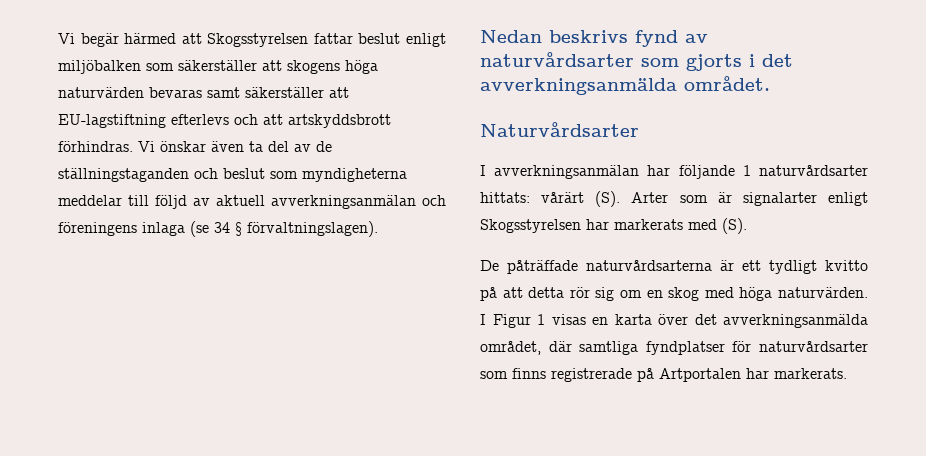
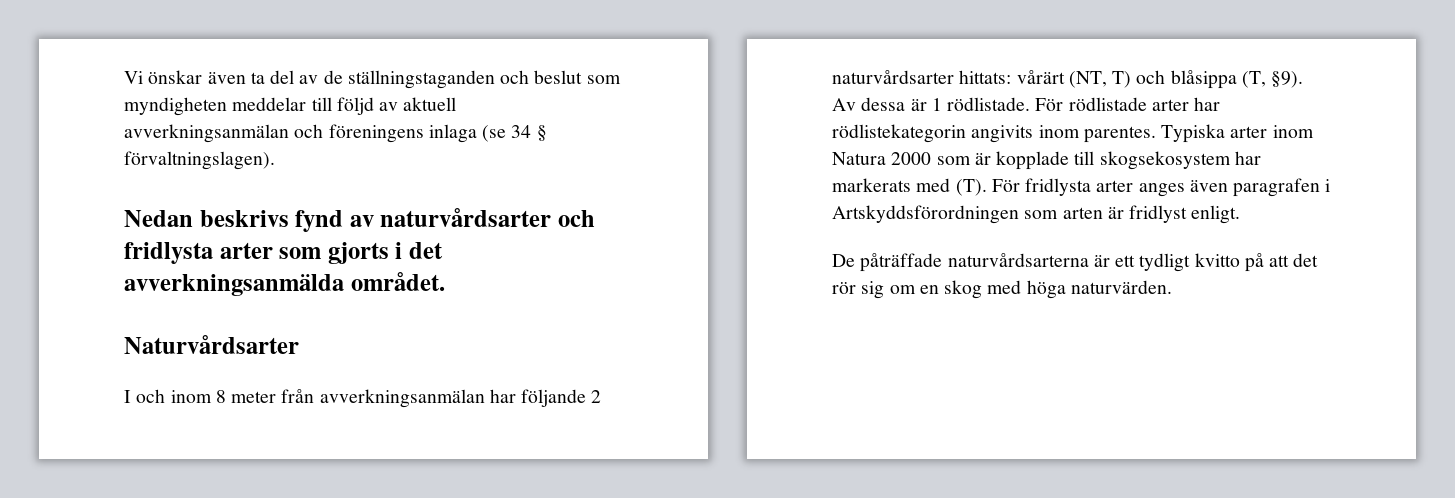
[58,33,446,47] [58,60,378,74] [58,87,349,98] [58,114,391,128] [58,141,155,152] Vi begär härmed att Skogsstyrelsen fattar beslut enligt miljöbalken som säkerställer att skogens höga naturvärden bevaras samt säkerställer att EU-lagstiftning efterlevs och att artskyddsbrott förhindras. Vi -> [124,71,143,84] Vi
[302,168,407,182] myndigheterna -> [124,97,227,116] myndigheten
(634, 59) none -> [558,210,596,227] [124,242,273,264] och fridlysta arter
(486, 170) none -> [136,389,315,403] och inom 8 meter från
[742,165,751,176] 1 -> [591,390,602,403] 2
[595,191,868,207] [480,218,747,234] (S). Arter som är signalarter enligt Skogsstyrelsen har markerats med (S). -> [1068,70,1304,89] [832,97,1221,111] [832,124,1314,143] [832,151,1261,170] [832,178,1331,197] [832,205,1241,224] (NT, T) och blåsippa (T, §9). Av dessa är 1 rödlistade. För rödlistade arter har rödlistekategorin angivits inom parentes. Typiska arter inom Natura 2000 som är kopplade till skogsekosystem har markerats med (T). För fridlysta arter anges även paragrafen i Artskyddsförordningen som arten är fridlyst enligt.
[528,287,565,298] detta -> [1293,253,1319,267] det
[480,314,868,328] [480,341,868,355] [480,368,847,382] I Figur 1 visas en karta över det avverkningsanmälda området, där samtliga fyndplatser för naturvårdsarter som finns registrerade på Artportalen har markerats. -> (1172, 287) none

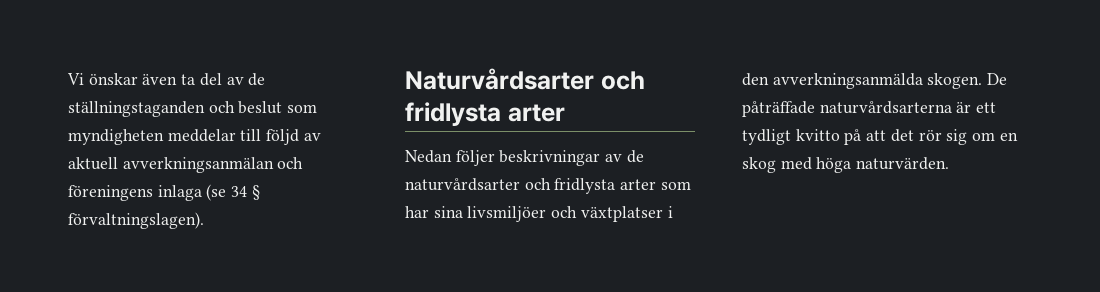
[124,210,374,232] Nedan beskrivs fynd av -> [405,68,645,90] [405,102,565,126] [405,150,644,166] Naturvårdsarter och fridlysta arter // Nedan följer beskrivningar av de
[327,242,444,264] [124,272,445,296] [124,335,299,354] [124,389,602,408] [832,70,1304,89] [832,97,1221,111] [832,124,1314,143] [832,151,1261,170] [832,178,1331,197] [832,205,1241,224] gjorts i det avverkningsanmälda området. // Naturvårdsarter // I och inom 8 meter från avverkningsanmälan har följande 2 naturvårdsarter hittats: vårärt (NT, T) och blåsippa (T, §9). Av dessa är 1 rödlistade. För rödlistade arter har rödlistekategorin angivits inom parentes. Typiska arter inom Natura 2000 som är kopplade till skogsekosystem har markerats med (T). För fridlysta arter anges även paragrafen i Artskyddsförordningen som arten är fridlyst enligt. // -> [405,206,673,222] [742,73,983,89] har sina livsmiljöer och växtplatser i den avverkningsanmälda skogen.

